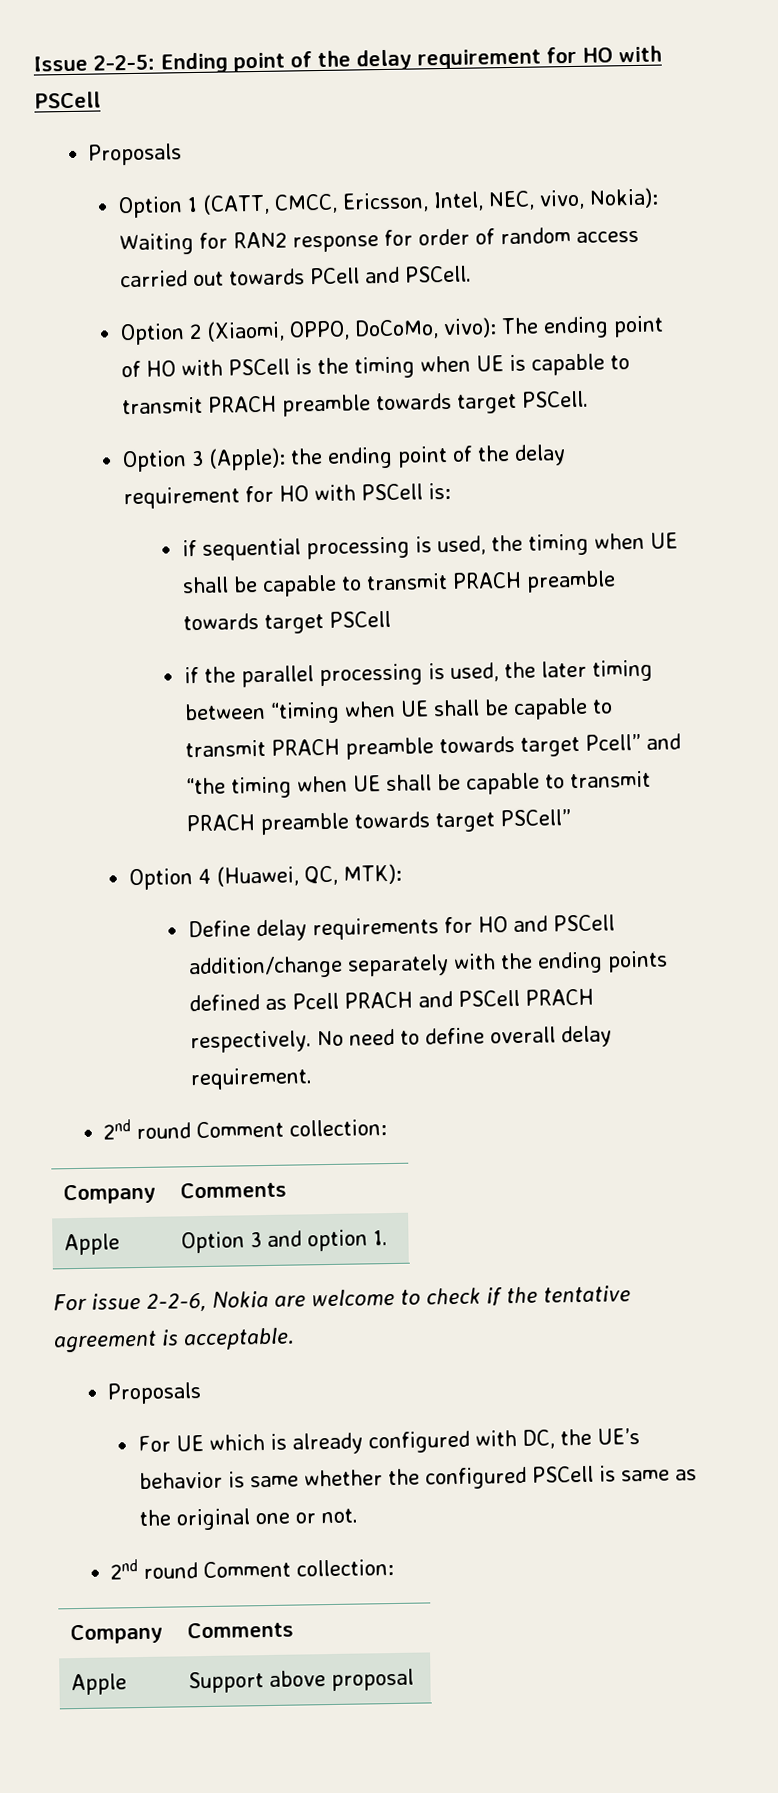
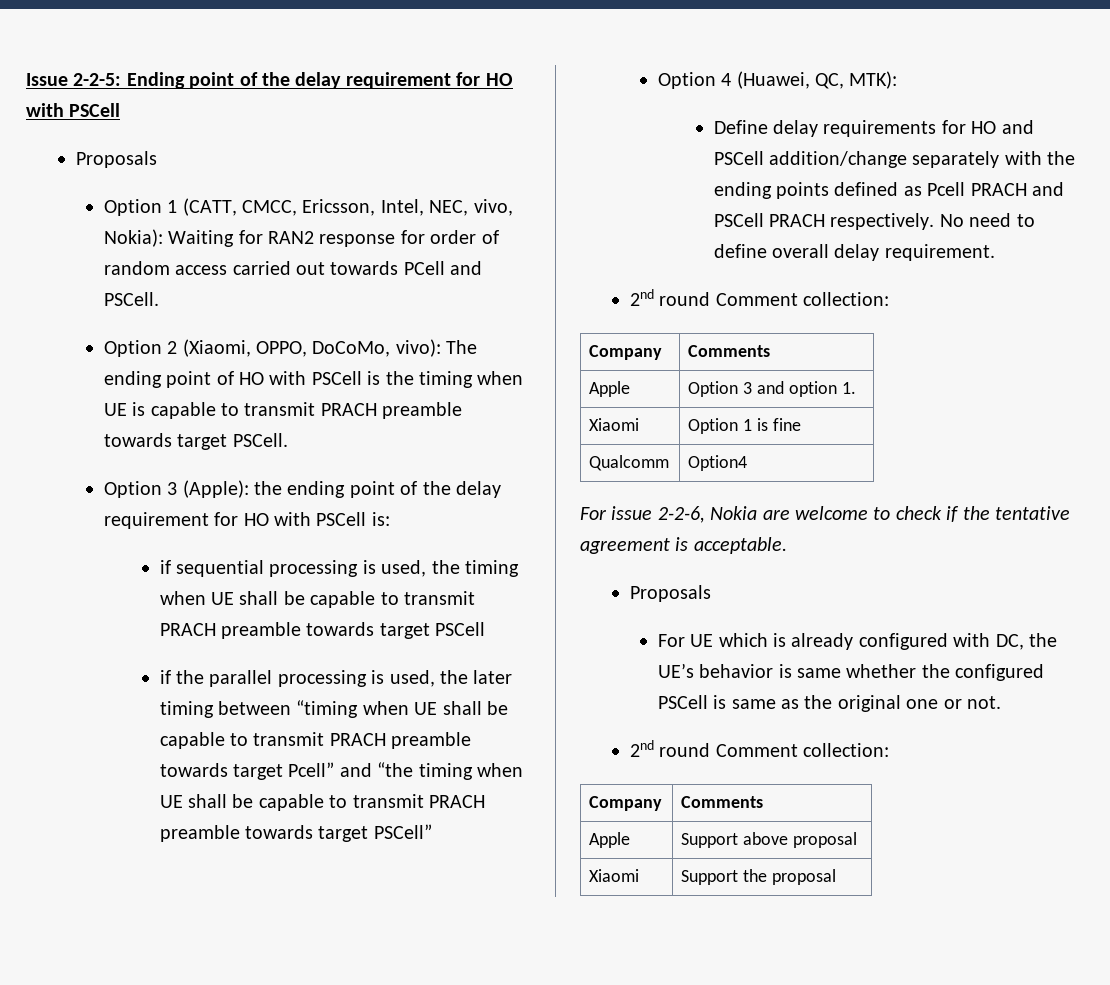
(389, 1238) none -> [589,418,640,431] [688,418,802,434] [589,455,670,471] [688,455,748,471] // Xiaomi | Option 1 is fine // Qualcomm | Option4
(415, 1680) none -> [589,869,640,882] [681,869,837,885] // Xiaomi | Support the proposal

